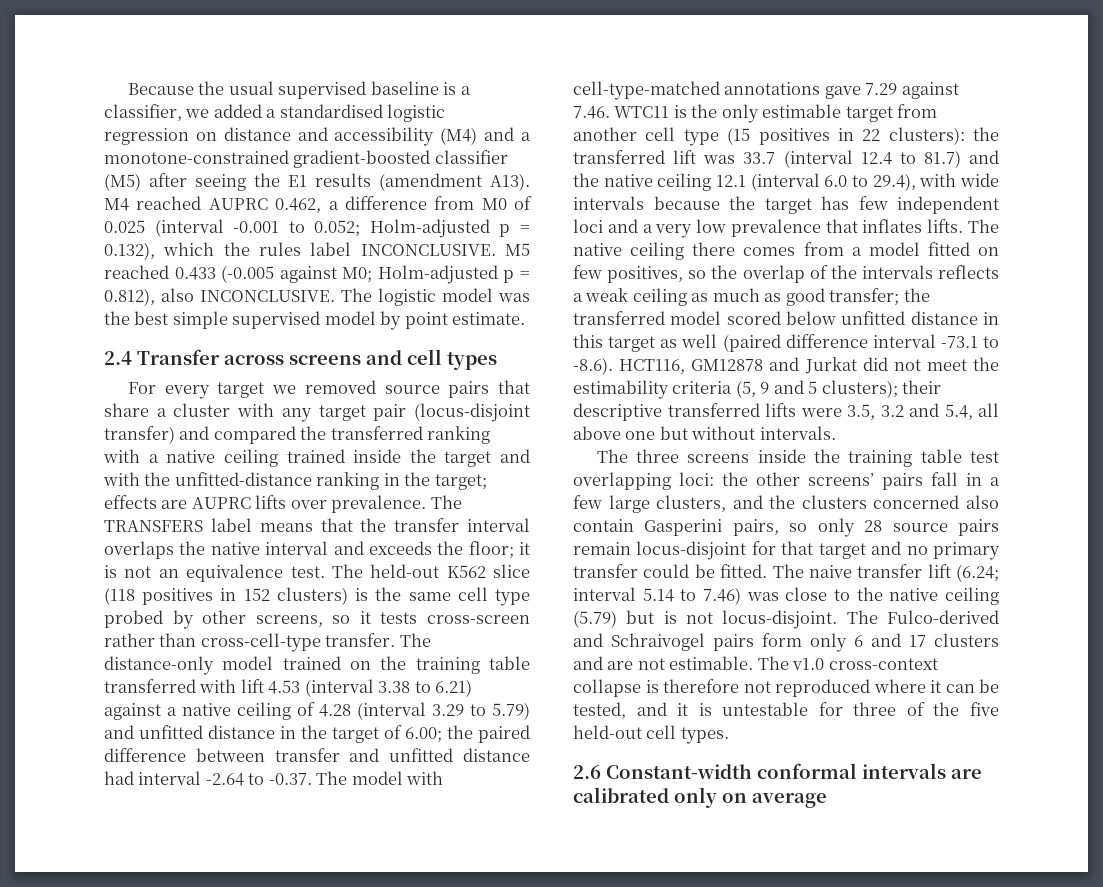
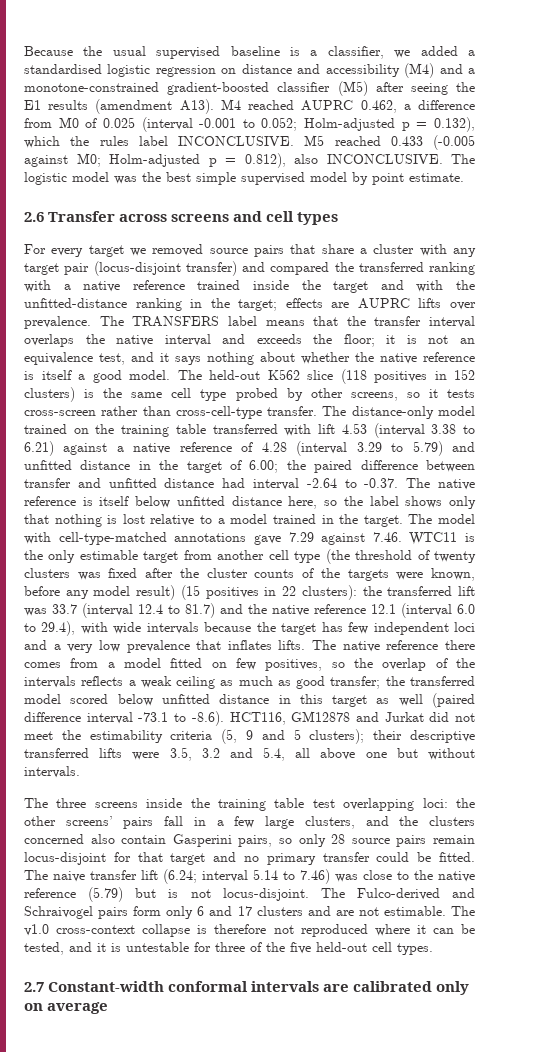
[104,351,132,365] 2.4 -> [24,212,44,222] 2.6
[223,449,278,467] ceiling -> [132,280,185,290] reference
[290,566,325,578] test. -> [99,352,475,365] [24,370,170,383] test, and it says nothing about whether the native reference is itself a good model.
[237,702,291,720] ceiling -> [179,442,232,452] reference
(348, 778) none -> [438,479,476,490] [24,496,477,509] [24,514,433,527] native reference is itself below unfitted distance here, so the label shows only that nothing is lost relative to a model trained in the target. The
(719, 137) none -> [325,549,476,564] [24,568,476,581] [24,585,176,600] (the threshold of twenty clusters was fixed after the cluster counts of the targets were known, before any model result)
[657,173,712,191] ceiling -> [314,604,366,614] reference
[630,242,685,260] ceiling -> [386,640,439,650] reference
[945,587,999,605] ceiling -> [24,888,76,898] reference
[573,765,601,779] 2.6 -> [24,982,44,992] 2.7

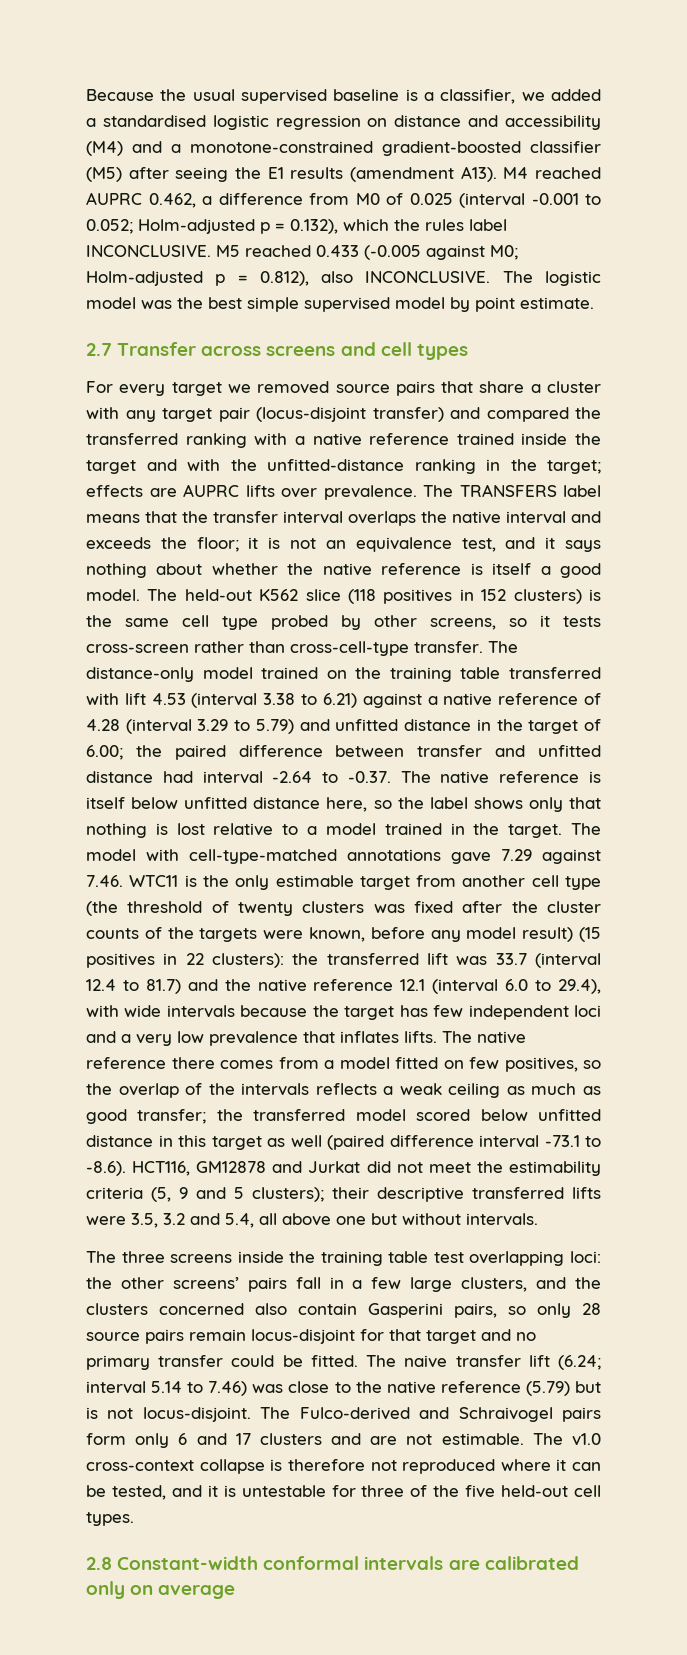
[24,212,44,222] 2.6 -> [86,343,112,356] 2.7
[24,982,44,992] 2.7 -> [86,1557,112,1570] 2.8

